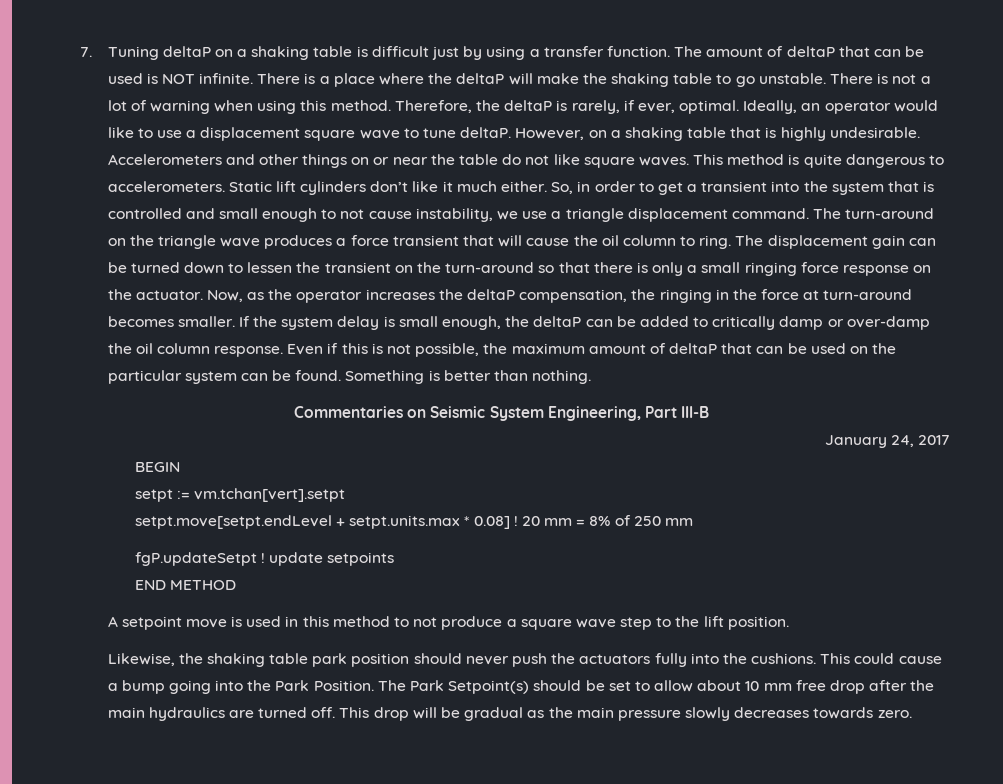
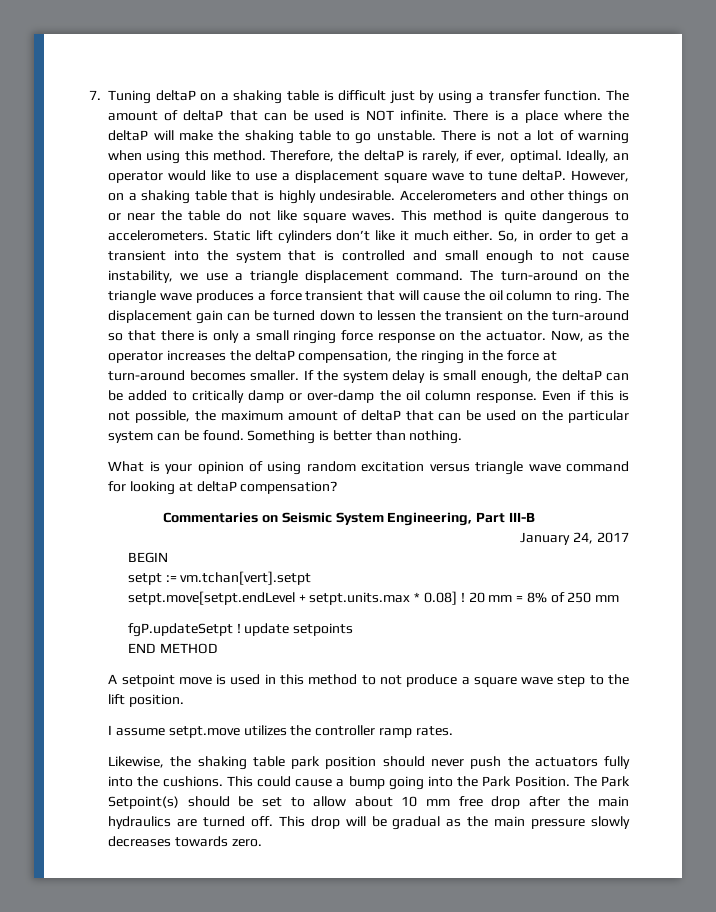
(592, 377) none -> [108,461,629,475] [108,481,338,495] // What is your opinion of using random excitation versus triangle wave command for looking at deltaP compensation?
(789, 623) none -> [108,725,453,738] // I assume setpt.move utilizes the controller ramp rates.

